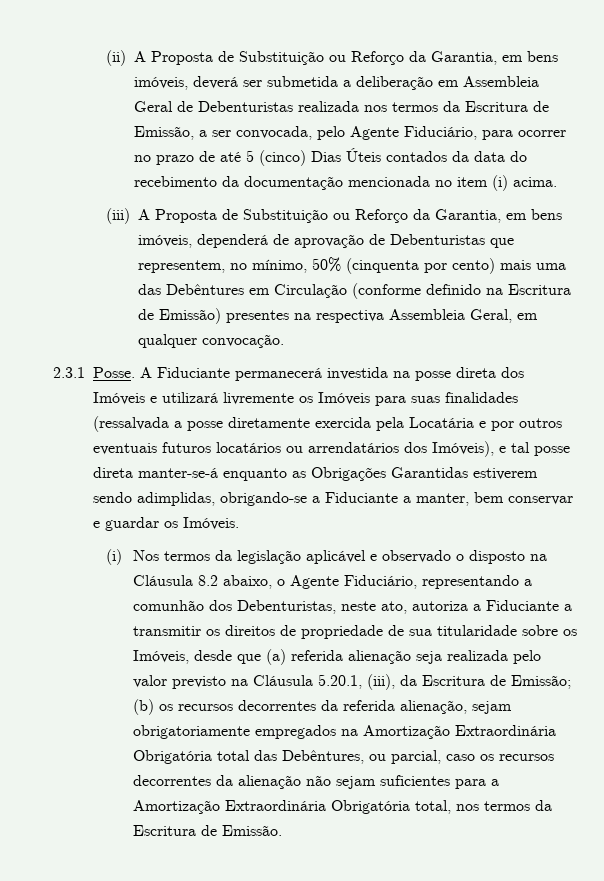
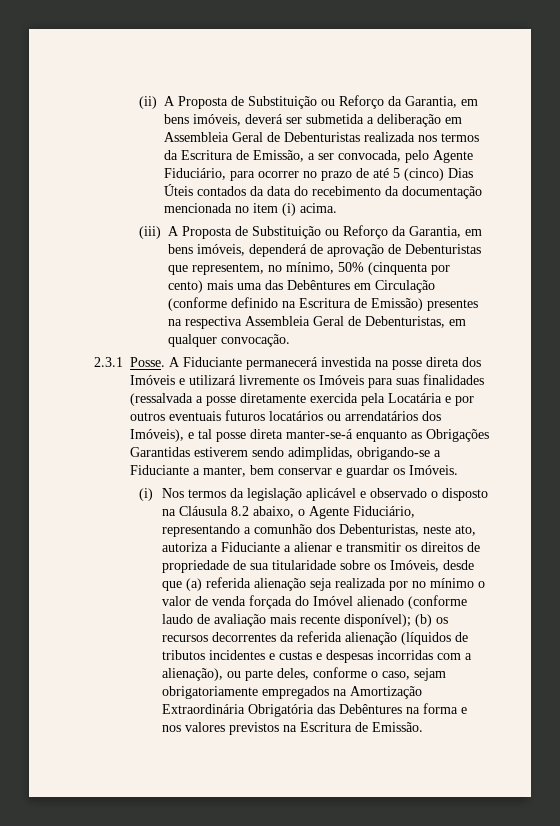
[470,309,513,323] Geral, -> [313,316,446,328] Geral de Debenturistas,
(573, 607) none -> [294,542,343,552] alienar e
[513,650,542,664] [133,674,572,690] pelo valor previsto na Cláusula 5.20.1, (iii), da Escritura de Emissão; -> [389,578,486,591] [162,595,468,609] [162,614,412,627] por no mínimo o valor de venda forçada do Imóvel alienado (conforme laudo de avaliação mais recente disponível);
[400,700,468,714] alienação, -> [345,632,469,645] [162,650,473,663] [162,667,411,681] alienação (líquidos de tributos incidentes e custas e despesas incorridas com a alienação), ou parte deles, conforme o caso,
[217,750,555,764] [133,775,500,789] [133,800,553,814] total das Debêntures, ou parcial, caso os recursos decorrentes da alienação não sejam suficientes para a Amortização Extraordinária Obrigatória total, nos termos da -> [317,703,468,714] [162,722,298,735] das Debêntures na forma e nos valores previstos na

